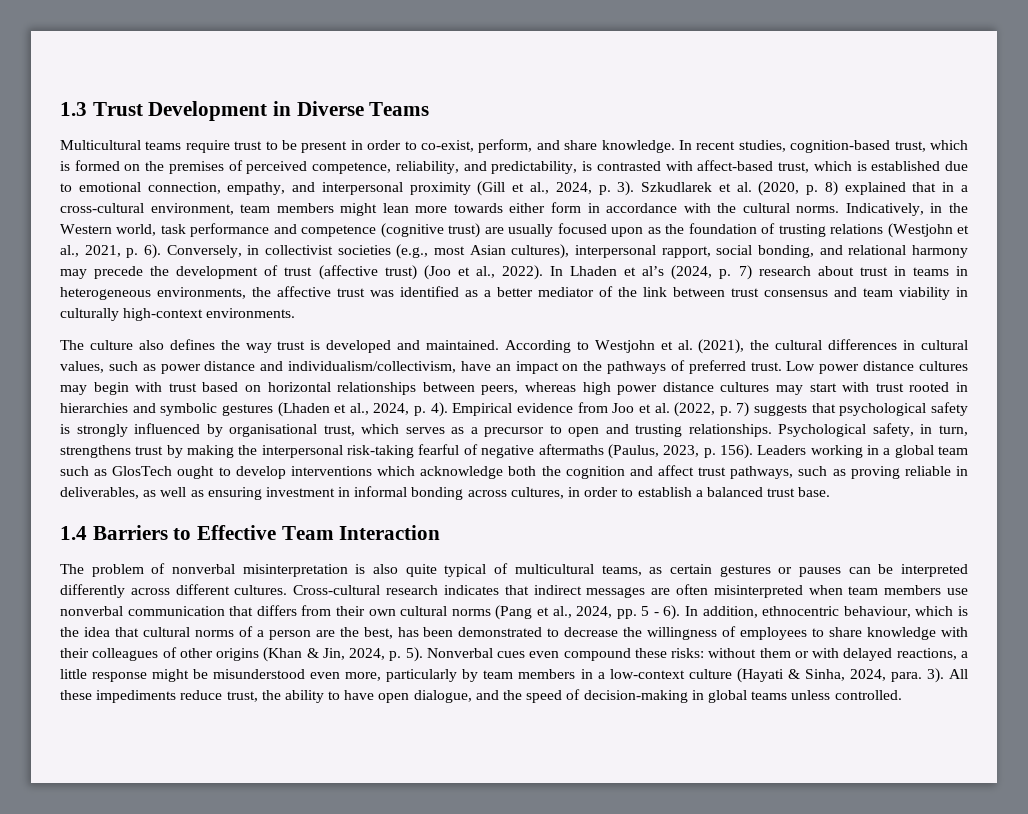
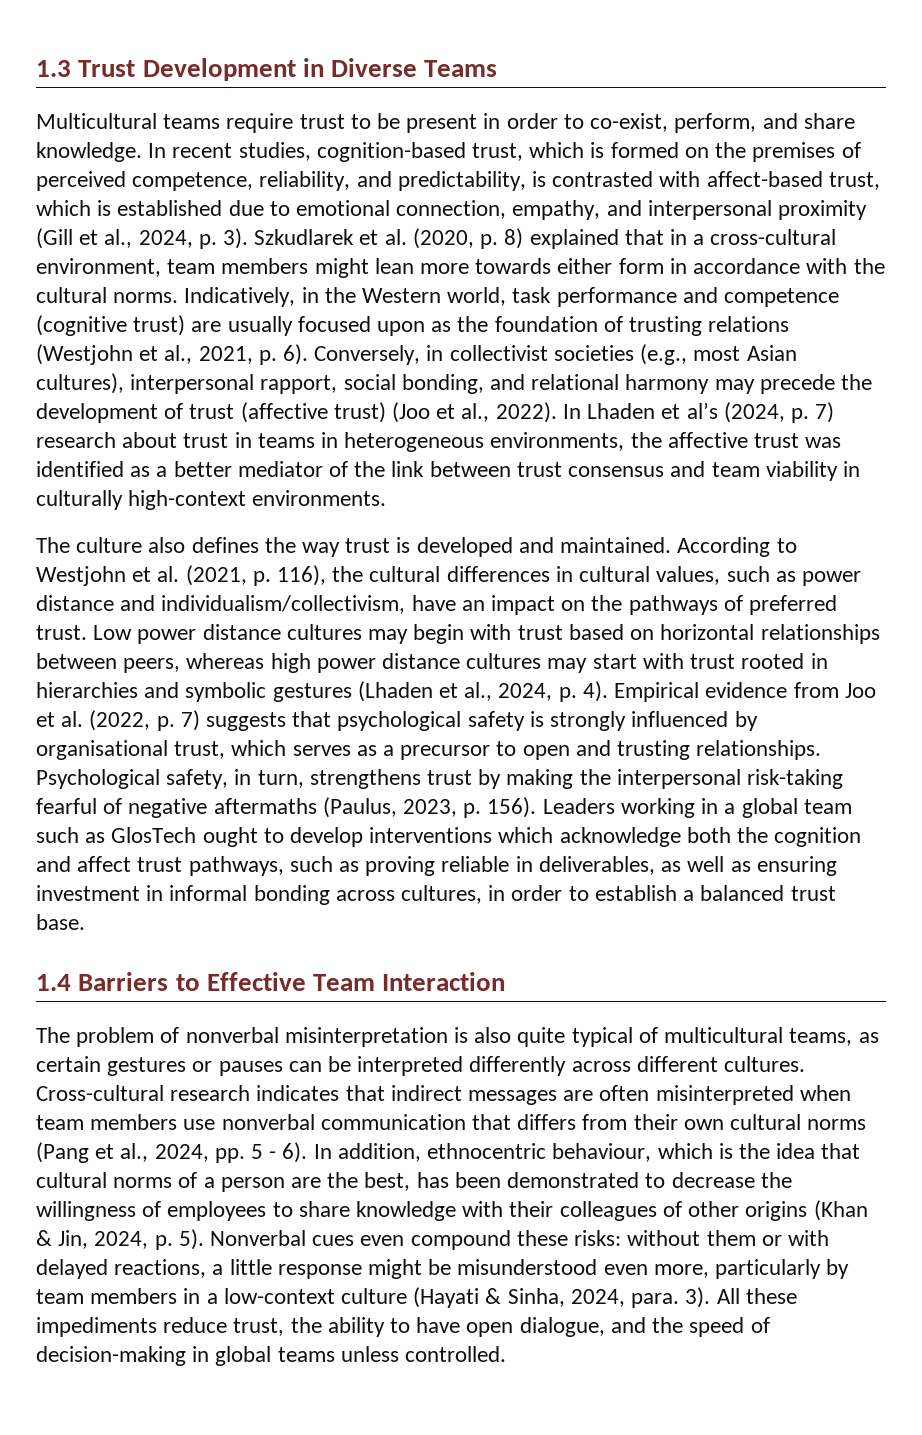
[698,339,745,354] (2021), -> [185,565,327,586] (2021, p. 116),

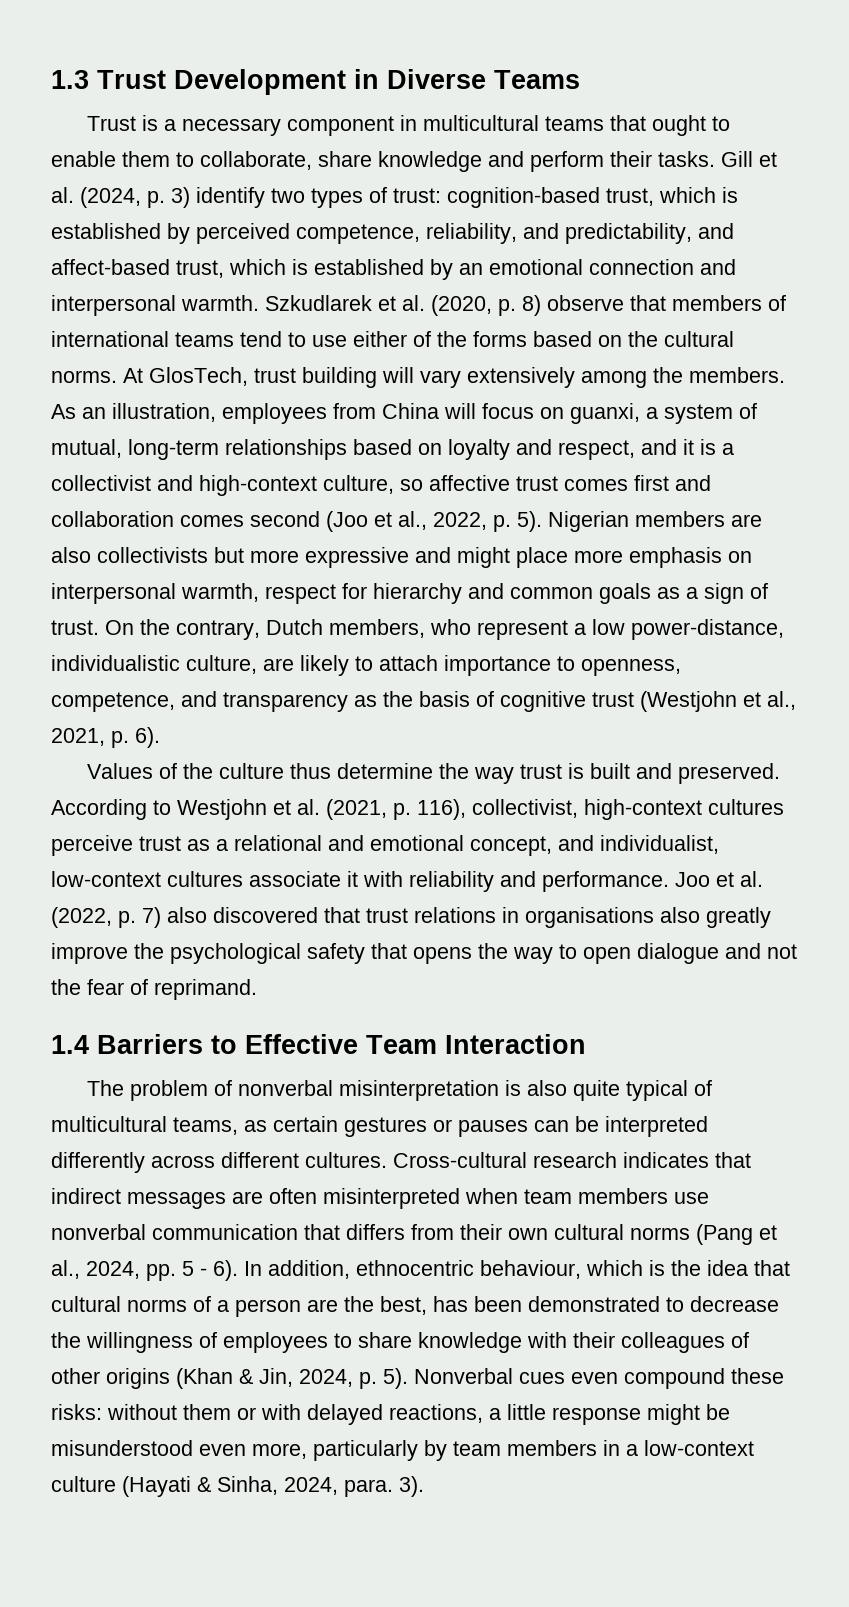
[36,113,855,133] [36,142,861,162] Multicultural teams require trust to be present in order to co-exist, perform, and share knowledge. In recent studies, cognition-based trust, which is formed on the premises of -> [87,115,731,136] [51,151,777,172] [51,187,738,208] [51,223,190,244] Trust is a necessary component in multicultural teams that ought to enable them to collaborate, share knowledge and perform their tasks. Gill et al. (2024, p. 3) identify two types of trust: cognition-based trust, which is established by
[532,171,701,187] is contrasted with -> [698,223,734,239] and
[228,200,868,220] [36,228,249,249] due to emotional connection, empathy, and interpersonal proximity (Gill et al., 2024, p. 3). -> [430,259,736,280] [51,295,259,316] by an emotional connection and interpersonal warmth.
[529,229,837,249] [36,258,885,278] [36,287,840,307] [36,315,790,336] explained that in a cross-cultural environment, team members might lean more towards either form in accordance with the cultural norms. Indicatively, in the Western world, task performance and competence (cognitive trust) are usually focused upon as the foundation of trusting relations -> [547,295,786,311] [51,331,734,347] [51,367,785,388] [51,403,757,424] [51,439,734,460] [51,475,711,496] [51,511,762,532] [51,547,752,568] [51,583,768,604] [51,619,784,640] [51,655,681,676] [51,691,634,712] observe that members of international teams tend to use either of the forms based on the cultural norms. At GlosTech, trust building will vary extensively among the members. As an illustration, employees from China will focus on guanxi, a system of mutual, long-term relationships based on loyalty and respect, and it is a collectivist and high-context culture, so affective trust comes first and collaboration comes second (Joo et al., 2022, p. 5). Nigerian members are also collectivists but more expressive and might place more emphasis on interpersonal warmth, respect for hierarchy and common goals as a sign of trust. On the contrary, Dutch members, who represent a low power-distance, individualistic culture, are likely to attach importance to openness, competence, and transparency as the basis of cognitive trust
[314,344,797,365] [36,373,873,394] [36,402,835,423] [36,432,842,452] [36,461,860,481] [36,490,387,510] [36,537,259,553] Conversely, in collectivist societies (e.g., most Asian cultures), interpersonal rapport, social bonding, and relational harmony may precede the development of trust (affective trust) (Joo et al., 2022). In Lhaden et al’s (2024, p. 7) research about trust in teams in heterogeneous environments, the affective trust was identified as a better mediator of the link between trust consensus and team viability in culturally high-context environments. // The culture also defines -> [87,763,434,779] // Values of the culture thus determine
[416,537,672,557] developed and maintained. -> [590,763,781,784] built and preserved.
[332,566,861,586] [36,595,838,615] [36,624,880,644] [36,653,828,673] [36,681,839,702] the cultural differences in cultural values, such as power distance and individualism/collectivism, have an impact on the pathways of preferred trust. Low power distance cultures may begin with trust based on horizontal relationships between peers, whereas high power distance cultures may start with trust rooted in hierarchies and symbolic gestures (Lhaden et al., 2024, p. 4). Empirical evidence from -> [472,799,784,820] [51,835,719,856] [51,871,669,892] collectivist, high-context cultures perceive trust as a relational and emotional concept, and individualist, low-context cultures associate it with reliability and performance.
[206,711,758,731] [36,740,822,760] [36,769,844,789] [36,797,852,818] [36,827,862,847] [36,856,837,876] [36,885,836,905] [36,914,85,930] suggests that psychological safety is strongly influenced by organisational trust, which serves as a precursor to open and trusting relationships. Psychological safety, in turn, strengthens trust by making the interpersonal risk-taking fearful of negative aftermaths (Paulus, 2023, p. 156). Leaders working in a global team such as GlosTech ought to develop interventions which acknowledge both the cognition and affect trust pathways, such as proving reliable in deliverables, as well as ensuring investment in informal bonding across cultures, in order to establish a balanced trust base. -> [167,907,771,928] [51,943,797,964] [51,979,257,1000] also discovered that trust relations in organisations also greatly improve the psychological safety that opens the way to open dialogue and not the fear of reprimand.
[716,1288,797,1304] [36,1317,770,1337] [36,1346,507,1366] All these impediments reduce trust, the ability to have open dialogue, and the speed of decision-making in global teams unless controlled. -> (424, 1486) none

